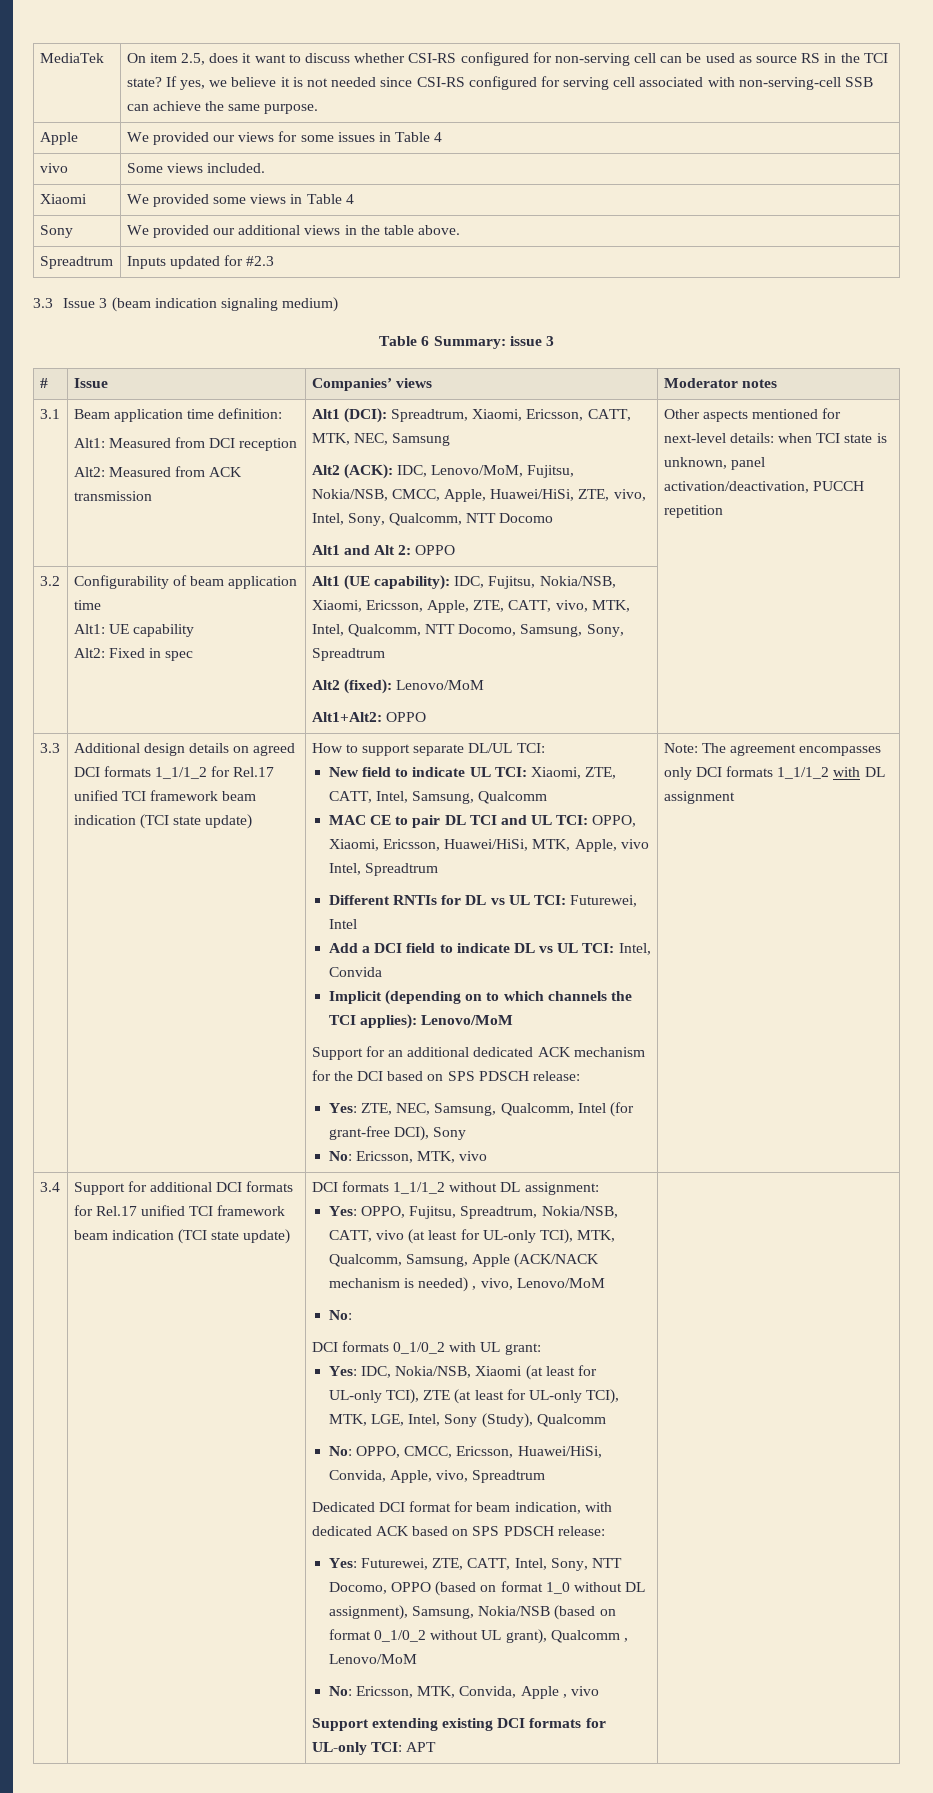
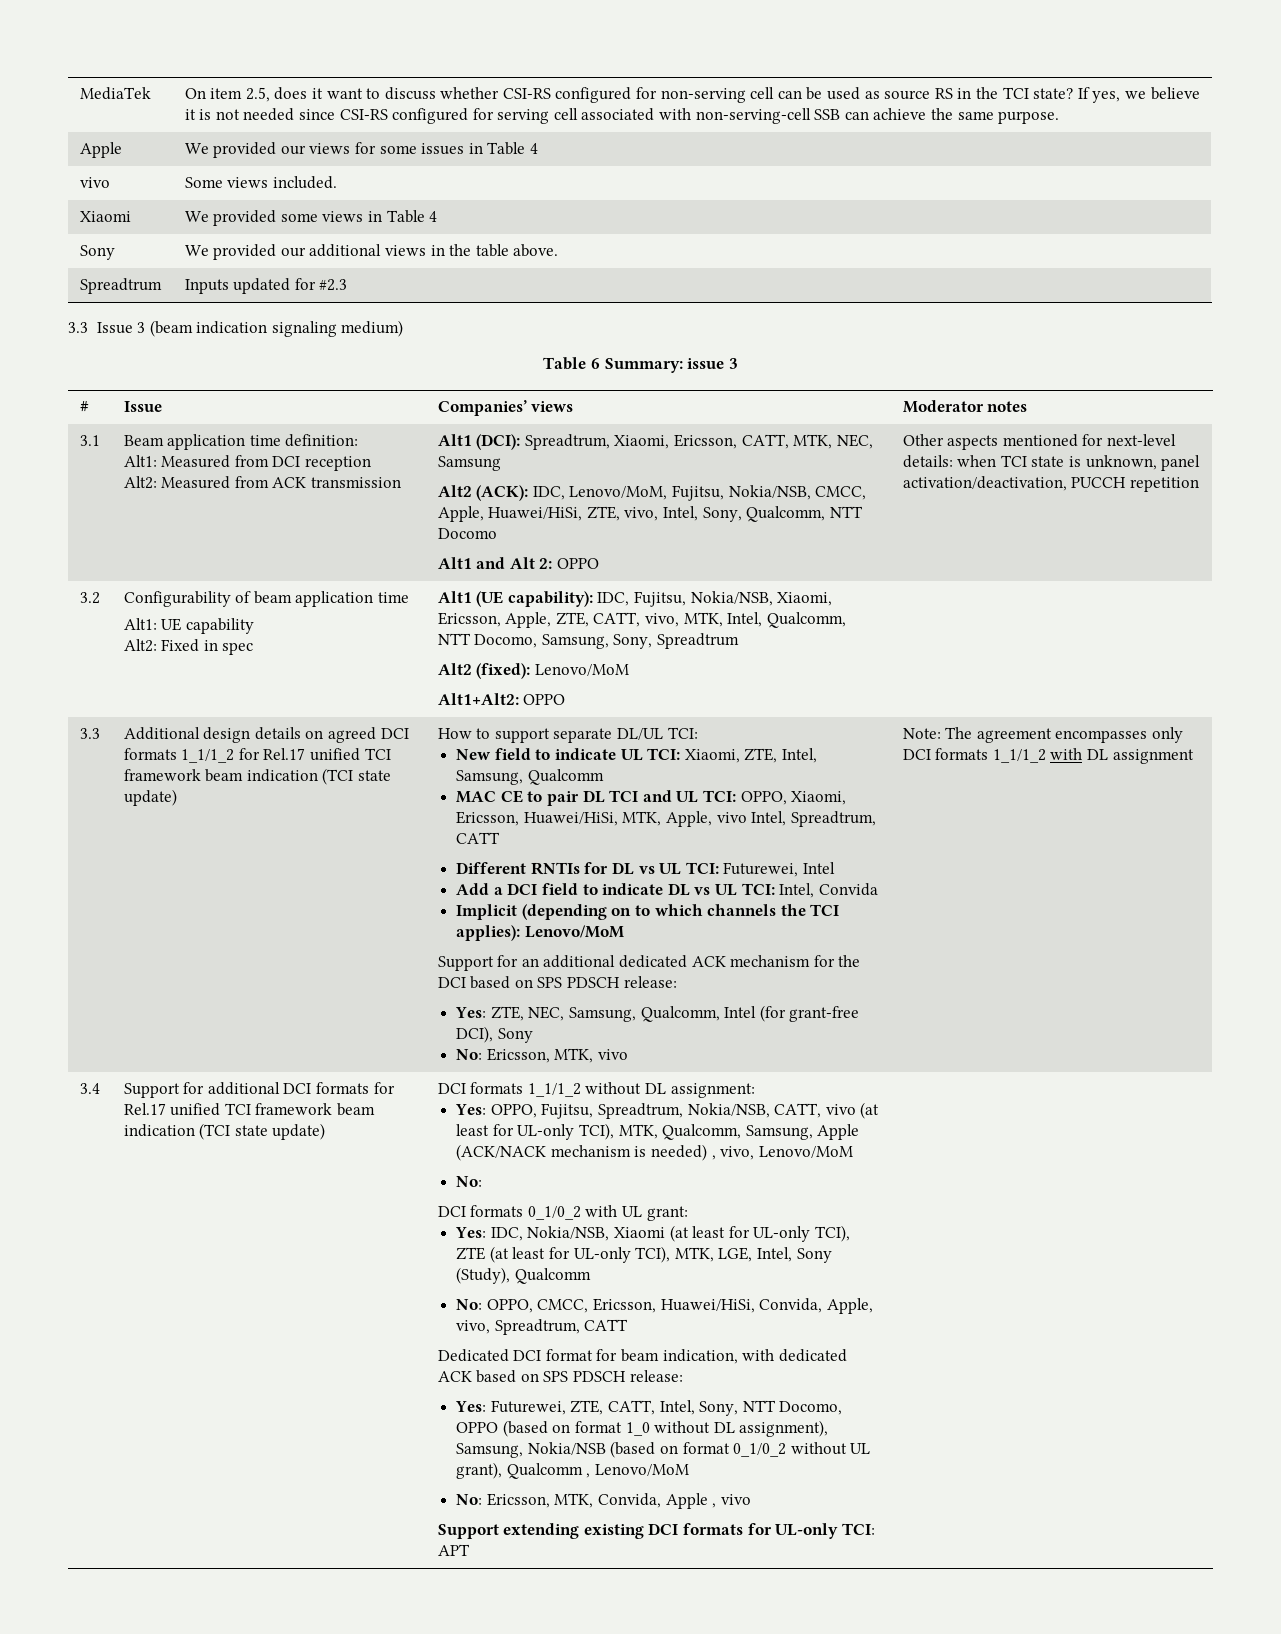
[328,791,372,803] CATT, -> (778, 755) none
[364,863,438,876] Spreadtrum -> [790,811,876,827] [456,832,501,844] Spreadtrum, CATT
[472,1470,546,1483] Spreadtrum -> [494,1319,629,1335] Spreadtrum, CATT

